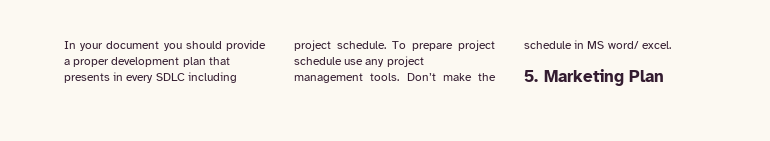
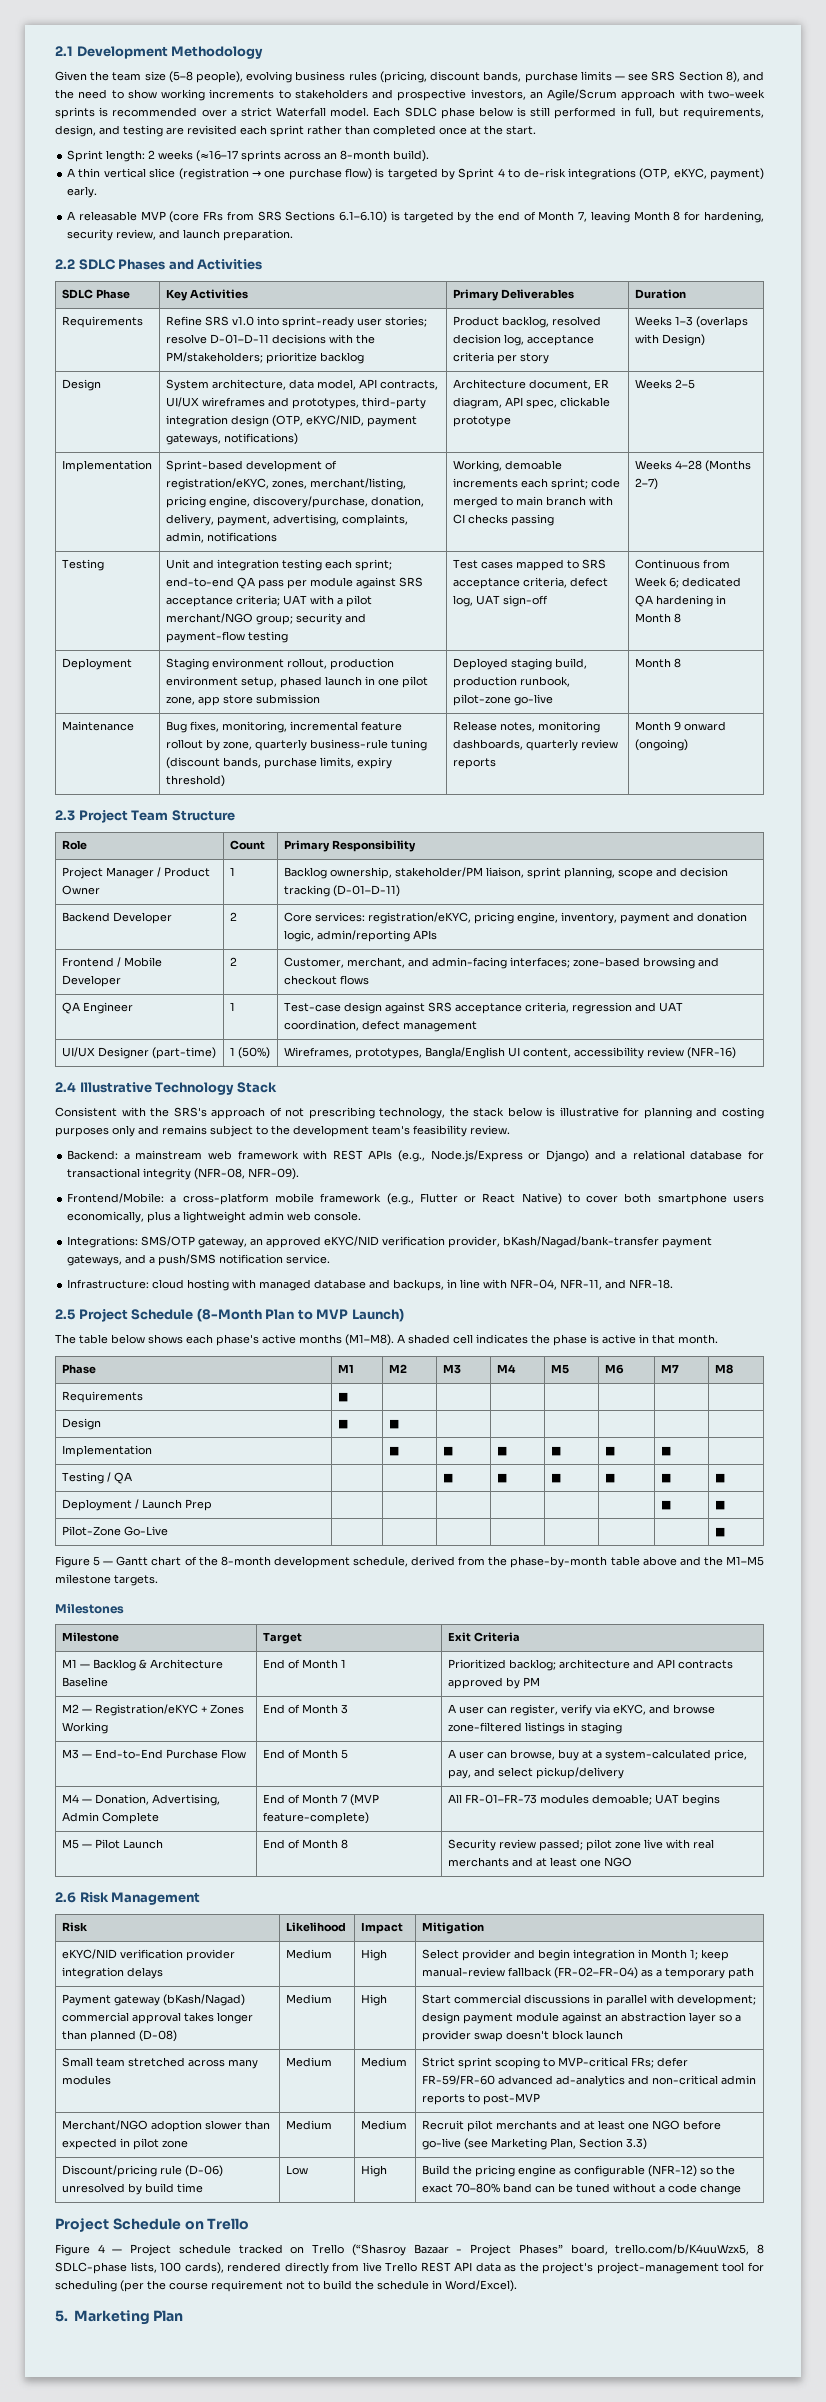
[64,40,266,51] [64,57,230,67] [64,72,237,83] [294,40,495,51] [294,56,424,67] [294,73,496,83] [524,40,671,49] In your document you should provide a proper development plan that presents in every SDLC including project schedule. To prepare project schedule use any project management tools. Don’t make the schedule in MS word/ excel. -> [55,46,264,59] [55,71,765,83] [55,89,765,101] [55,107,764,119] [55,125,536,137] [67,150,430,162] [67,168,764,180] [67,186,98,198] [67,211,765,223] [67,229,294,241] [55,259,263,270] [61,289,130,299] [165,289,248,301] [452,289,574,301] [634,289,686,299] [61,316,143,328] [165,316,427,328] [165,334,375,344] [165,352,364,364] [452,316,601,328] [452,334,594,346] [452,352,549,364] [634,316,748,328] [634,334,705,346] [61,379,101,391] [165,379,438,391] [165,397,426,409] [165,415,417,427] [165,433,298,445] [452,379,609,390] [452,397,610,409] [452,416,511,427] [634,379,695,389] [61,460,152,472] [165,460,337,472] [165,478,406,490] [165,496,424,508] [165,514,408,526] [165,532,277,543] [452,460,562,472] [452,478,620,490] [452,496,613,508] [452,514,554,526] [634,460,751,472] [634,478,658,490] [61,559,104,571] [165,559,392,571] [165,577,423,589] [165,595,372,607] [165,613,366,625] [165,631,288,643] [452,559,606,571] [452,577,608,589] [452,595,548,607] [634,559,730,569] [634,577,741,588] [634,595,726,607] [634,613,681,623] [61,658,132,670] [165,658,394,670] [165,676,428,688] [165,694,320,706] [452,658,587,670] [452,676,570,688] [452,694,553,706] [634,658,681,668] [61,721,134,731] [165,721,402,733] [165,739,427,751] [165,757,392,769] [165,775,225,787] [452,721,600,733] [452,739,618,751] [452,758,496,769] [634,721,726,731] [634,739,688,751] [55,809,235,823] [61,840,87,850] [229,840,265,850] [283,840,416,852] [61,867,210,879] [61,885,100,895] [229,867,235,876] [283,867,728,879] [283,885,400,897] [61,912,172,924] [229,912,237,921] [283,912,747,924] [283,930,437,942] [61,957,162,967] [61,975,121,987] [229,957,237,966] [283,957,719,969] [283,975,369,985] [61,1002,133,1014] [229,1002,235,1011] [283,1002,683,1014] [283,1020,477,1032] [61,1047,216,1059] [229,1047,270,1059] [283,1047,736,1059] [55,1082,277,1095] [55,1107,764,1119] [55,1125,510,1137] [67,1150,764,1162] [67,1168,300,1180] [67,1193,765,1205] [67,1211,362,1223] [67,1236,713,1248] [67,1254,331,1266] [67,1279,674,1291] [55,1308,404,1322] [55,1334,718,1346] [61,1364,96,1374] [337,1364,354,1373] [388,1364,407,1373] [442,1364,461,1374] [496,1364,516,1373] [550,1364,569,1374] [604,1364,624,1374] [660,1364,679,1373] [714,1364,733,1374] [61,1391,143,1403] [337,1392,348,1402] [61,1418,101,1430] [337,1419,348,1429] [388,1419,399,1429] [61,1445,152,1457] [388,1446,399,1456] [442,1446,453,1456] [496,1446,507,1456] [550,1446,561,1456] [604,1446,615,1456] [660,1446,671,1456] [61,1472,132,1484] [442,1473,453,1483] [496,1473,507,1483] [550,1473,561,1483] [604,1473,615,1483] [660,1473,671,1483] [714,1473,725,1483] [61,1499,212,1511] [660,1500,671,1510] [714,1500,725,1510] [61,1526,168,1536] [714,1527,725,1537] [55,1556,764,1568] [55,1574,158,1586] [55,1603,124,1614] [61,1632,119,1642] [262,1632,302,1644] [447,1632,520,1642] [61,1659,223,1671] [61,1677,108,1687] [262,1659,346,1669] [447,1659,733,1671] [447,1677,540,1689] [61,1704,244,1716] [61,1722,108,1734] [262,1704,348,1714] [447,1704,715,1716] [447,1722,622,1734] [61,1749,246,1759] [262,1749,348,1759] [447,1749,747,1761] [447,1767,624,1779] [61,1794,220,1806] [61,1812,159,1824] [262,1794,379,1806] [262,1812,369,1824] [447,1794,720,1806] [61,1839,163,1849] [262,1839,348,1849] [447,1839,714,1851] [447,1857,632,1867] [55,1892,201,1905] [61,1922,88,1932] [285,1922,346,1932] [360,1922,403,1934] [421,1922,484,1934] [61,1949,235,1961] [61,1967,163,1979] [285,1949,332,1959] [360,1949,387,1961] [421,1949,729,1961] [421,1967,754,1979] [61,1994,245,2006] [61,2012,253,2024] [61,2030,177,2042] [285,1994,332,2004] [360,1994,387,2006] [421,1994,756,2006] [421,2012,741,2024] [421,2030,623,2042] [61,2057,258,2069] [61,2075,111,2085] [285,2057,332,2067] [360,2057,407,2067] [421,2057,688,2069] [421,2075,756,2087] [421,2093,540,2105] [61,2120,270,2132] [61,2138,188,2150] [285,2120,332,2130] [360,2120,407,2130] [421,2120,721,2132] [421,2138,647,2150] [61,2165,223,2177] [61,2183,203,2195] [285,2165,308,2175] [360,2165,387,2177] [421,2165,735,2177] [421,2183,741,2195] [55,2218,250,2232] [55,2244,765,2256] [55,2262,764,2274] [55,2280,517,2292] 2.1 Development Methodology // Given the team size (5–8 people), evolving business rules (pricing, discount bands, purchase limits — see SRS Section 8), and the need to show working increments to stakeholders and prospective investors, an Agile/Scrum approach with two-week sprints is recommended over a strict Waterfall model. Each SDLC phase below is still performed in full, but requirements, design, and testing are revisited each sprint rather than completed once at the start. // Sprint length: 2 weeks (≈16–17 sprints across an 8-month build). // A thin vertical slice (registration → one purchase flow) is targeted by Sprint 4 to de-risk integrations (OTP, eKYC, payment) early. // A releasable MVP (core FRs from SRS Sections 6.1–6.10) is targeted by the end of Month 7, leaving Month 8 for hardening, security review, and launch preparation. // 2.2 SDLC Phases and Activities // SDLC Phase | Key Activities | Primary Deliverables | Duration // Requirements | Refine SRS v1.0 into sprint-ready user stories; resolve D-01–D-11 decisions with the PM/stakeholders; prioritize backlog | Product backlog, resolved decision log, acceptance criteria per story | Weeks 1–3 (overlaps with Design) // Design | System architecture, data model, API contracts, UI/UX wireframes and prototypes, third-party integration design (OTP, eKYC/NID, payment gateways, notifications) | Architecture document, ER diagram, API spec, clickable prototype | Weeks 2–5 // Implementation | Sprint-based development of registration/eKYC, zones, merchant/listing, pricing engine, discovery/purchase, donation, delivery, payment, advertising, complaints, admin, notifications | Working, demoable increments each sprint; code merged to main branch with CI checks passing | Weeks 4–28 (Months 2–7) // Testing | Unit and integration testing each sprint; end-to-end QA pass per module against SRS acceptance criteria; UAT with a pilot merchant/NGO group; security and payment-flow testing | Test cases mapped to SRS acceptance criteria, defect log, UAT sign-off | Continuous from Week 6; dedicated QA hardening in Month 8 // Deployment | Staging environment rollout, production environment setup, phased launch in one pilot zone, app store submission | Deployed staging build, production runbook, pilot-zone go-live | Month 8 // Maintenance | Bug fixes, monitoring, incremental feature rollout by zone, quarterly business-rule tuning (discount bands, purchase limits, expiry threshold) | Release notes, monitoring dashboards, quarterly review reports | Month 9 onward (ongoing) // 2.3 Project Team Structure // Role | Count | Primary Responsibility // Project Manager / Product Owner | 1 | Backlog ownership, stakeholder/PM liaison, sprint planning, scope and decision tracking (D-01–D-11) // Backend Developer | 2 | Core services: registration/eKYC, pricing engine, inventory, payment and donation logic, admin/reporting APIs // Frontend / Mobile Developer | 2 | Customer, merchant, and admin-facing interfaces; zone-based browsing and checkout flows // QA Engineer | 1 | Test-case design against SRS acceptance criteria, regression and UAT coordination, defect management // UI/UX Designer (part-time) | 1 (50%) | Wireframes, prototypes, Bangla/English UI content, accessibility review (NFR-16) // 2.4 Illustrative Technology Stack // Consistent with the SRS's approach of not prescribing technology, the stack below is illustrative for planning and costing purposes only and remains subject to the development team's feasibility review. // Backend: a mainstream web framework with REST APIs (e.g., Node.js/Express or Django) and a relational database for transactional integrity (NFR-08, NFR-09). // Frontend/Mobile: a cross-platform mobile framework (e.g., Flutter or React Native) to cover both smartphone users economically, plus a lightweight admin web console. // Integrations: SMS/OTP gateway, an approved eKYC/NID verification provider, bKash/Nagad/bank-transfer payment gateways, and a push/SMS notification service. // Infrastructure: cloud hosting with managed database and backups, in line with NFR-04, NFR-11, and NFR-18. // 2.5 Project Schedule (8-Month Plan to MVP Launch) // The table below shows each phase's active months (M1–M8). A shaded cell indicates the phase is active in that month. // Phase | M1 | M2 | M3 | M4 | M5 | M6 | M7 | M8 // Requirements | ■ | | | | | | | // Design | ■ | ■ | | | | | | // Implementation | | ■ | ■ | ■ | ■ | ■ | ■ | // Testing / QA | | | ■ | ■ | ■ | ■ | ■ | ■ // Deployment / Launch Prep | | | | | | | ■ | ■ // Pilot-Zone Go-Live | | | | | | | | ■ // Figure 5 — Gantt chart of the 8-month development schedule, derived from the phase-by-month table above and the M1–M5 milestone targets. // Milestones // Milestone | Target | Exit Criteria // M1 — Backlog & Architecture Baseline | End of Month 1 | Prioritized backlog; architecture and API contracts approved by PM // M2 — Registration/eKYC + Zones Working | End of Month 3 | A user can register, verify via eKYC, and browse zone-filtered listings in staging // M3 — End-to-End Purchase Flow | End of Month 5 | A user can browse, buy at a system-calculated price, pay, and select pickup/delivery // M4 — Donation, Advertising, Admin Complete | End of Month 7 (MVP feature-complete) | All FR-01–FR-73 modules demoable; UAT begins // M5 — Pilot Launch | End of Month 8 | Security review passed; pilot zone live with real merchants and at least one NGO // 2.6 Risk Management // Risk | Likelihood | Impact | Mitigation // eKYC/NID verification provider integration delays | Medium | High | Select provider and begin integration in Month 1; keep manual-review fallback (FR-02–FR-04) as a temporary path // Payment gateway (bKash/Nagad) commercial approval takes longer than planned (D-08) | Medium | High | Start commercial discussions in parallel with development; design payment module against an abstraction layer so a provider swap doesn't block launch // Small team stretched across many modules | Medium | Medium | Strict sprint scoping to MVP-critical FRs; defer FR-59/FR-60 advanced ad-analytics and non-critical admin reports to post-MVP // Merchant/NGO adoption slower than expected in pilot zone | Medium | Medium | Recruit pilot merchants and at least one NGO before go-live (see Marketing Plan, Section 3.3) // Discount/pricing rule (D-06) unresolved by build time | Low | High | Build the pricing engine as configurable (NFR-12) so the exact 70–80% band can be tuned without a code change // Project Schedule on Trello // Figure 4 — Project schedule tracked on Trello (“Shasroy Bazaar - Project Phases” board, trello.com/b/K4uuWzx5, 8 SDLC-phase lists, 100 cards), rendered directly from live Trello REST API data as the project's project-management tool for scheduling (per the course requirement not to build the schedule in Word/Excel).

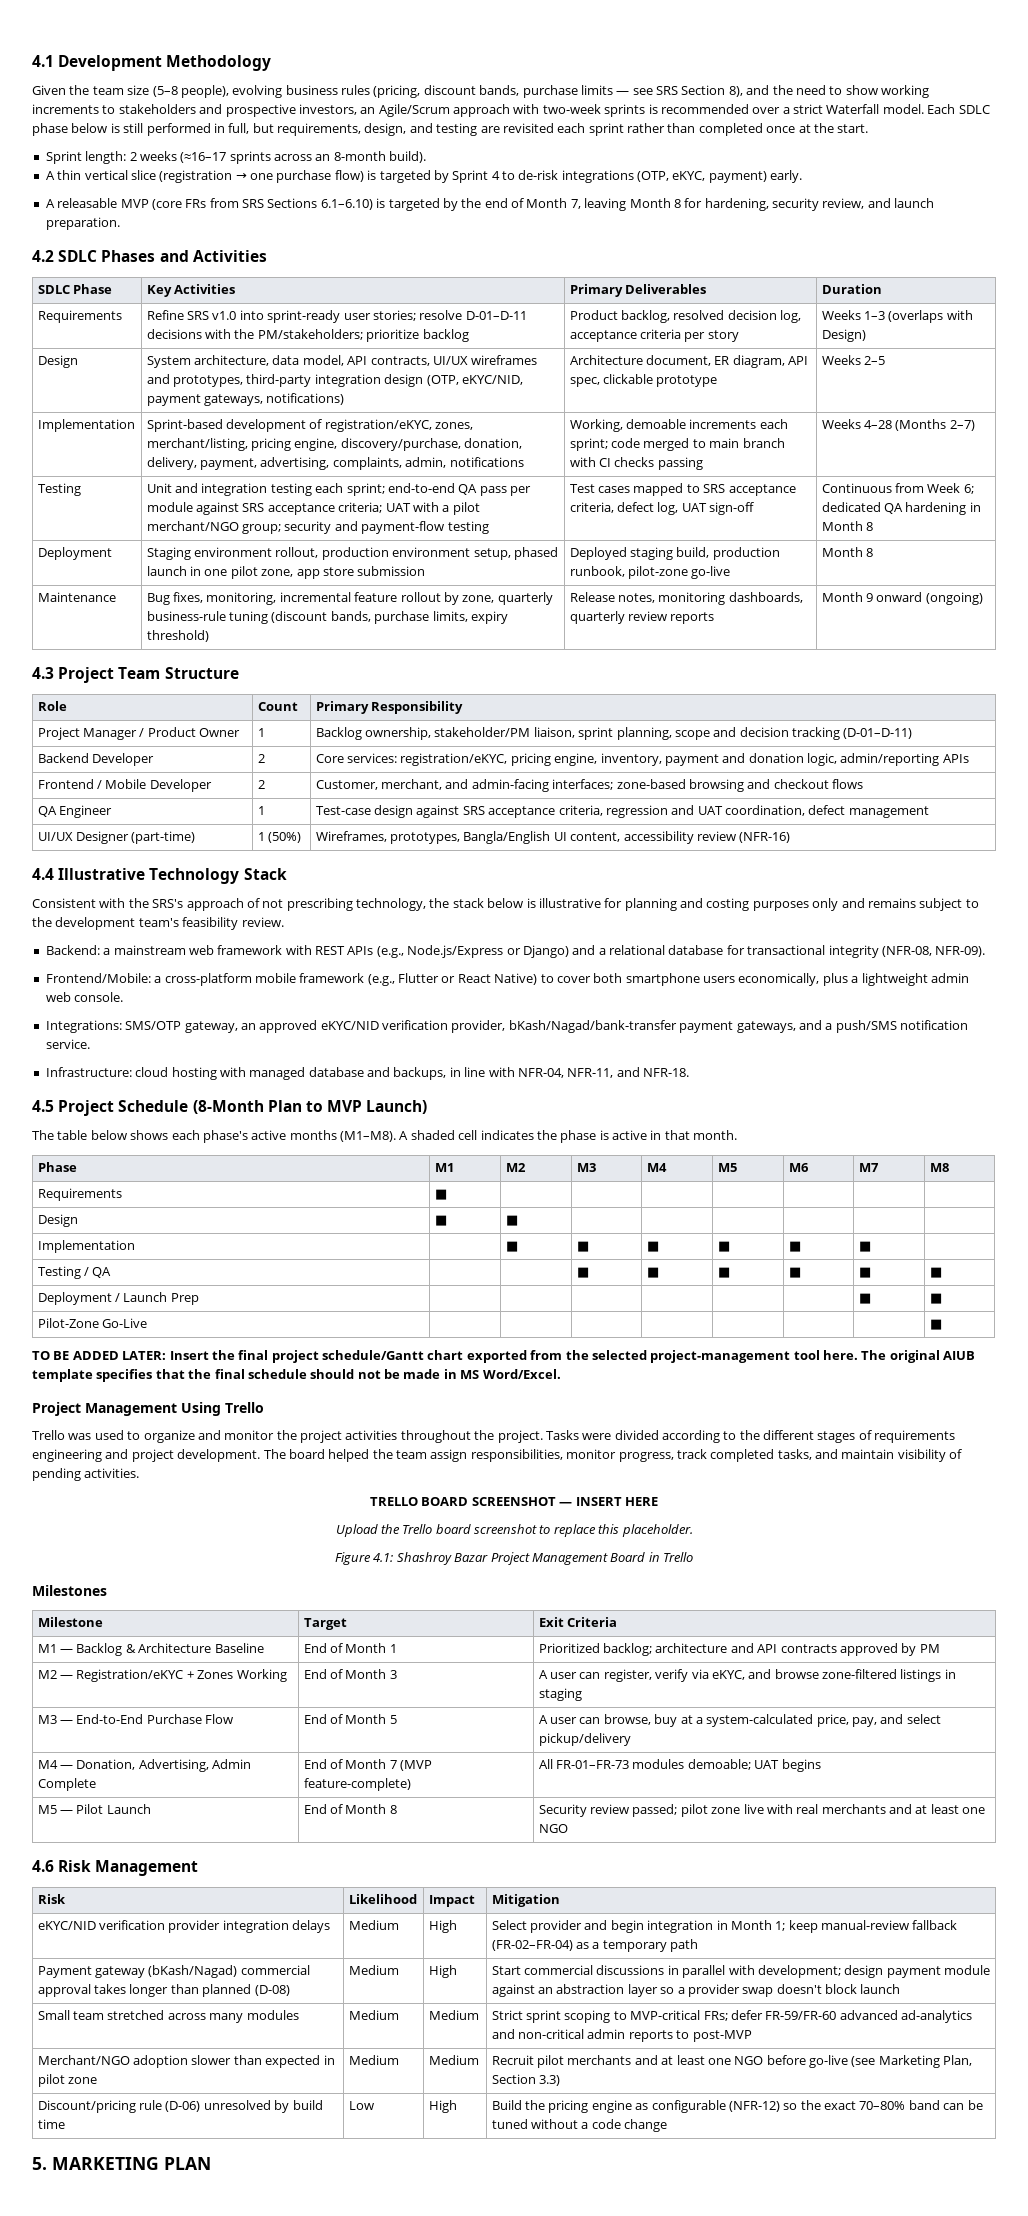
[55,46,73,56] 2.1 -> [32,55,54,67] 4.1
[55,259,75,269] 2.2 -> [32,250,54,262] 4.2
[55,810,75,821] 2.3 -> [32,667,54,679] 4.3
[55,1082,76,1092] 2.4 -> [32,868,54,880] 4.4
[55,1309,75,1320] 2.5 -> [32,1100,54,1112] 4.5
[55,1556,764,1568] [55,1574,158,1586] Figure 5 — Gantt chart of the 8-month development schedule, derived from the phase-by-month table above and the M1–M5 milestone targets. -> [32,1350,976,1363] [32,1369,561,1382] [32,1402,264,1416] [32,1430,956,1443] [32,1449,963,1462] [32,1468,140,1481] [370,1497,658,1506] [335,1524,693,1537] [335,1552,693,1565] TO BE ADDED LATER: Insert the final project schedule/Gantt chart exported from the selected project-management tool here. The original AIUB template specifies that the final schedule should not be made in MS Word/Excel. // Project Management Using Trello // Trello was used to organize and monitor the project activities throughout the project. Tasks were divided according to the different stages of requirements engineering and project development. The board helped the team assign responsibilities, monitor progress, track completed tasks, and maintain visibility of pending activities. // TRELLO BOARD SCREENSHOT — INSERT HERE // Upload the Trello board screenshot to replace this placeholder. // Figure 4.1: Shashroy Bazar Project Management Board in Trello
[55,1892,76,1903] 2.6 -> [32,1860,54,1872] 4.6
[55,2218,250,2232] [55,2244,765,2256] [55,2262,764,2274] [55,2280,517,2292] [55,2310,184,2325] Project Schedule on Trello // Figure 4 — Project schedule tracked on Trello (“Shasroy Bazaar - Project Phases” board, trello.com/b/K4uuWzx5, 8 SDLC-phase lists, 100 cards), rendered directly from live Trello REST API data as the project's project-management tool for scheduling (per the course requirement not to build the schedule in Word/Excel). // 5. Marketing Plan -> [32,2157,211,2170] 5. MARKETING PLAN

